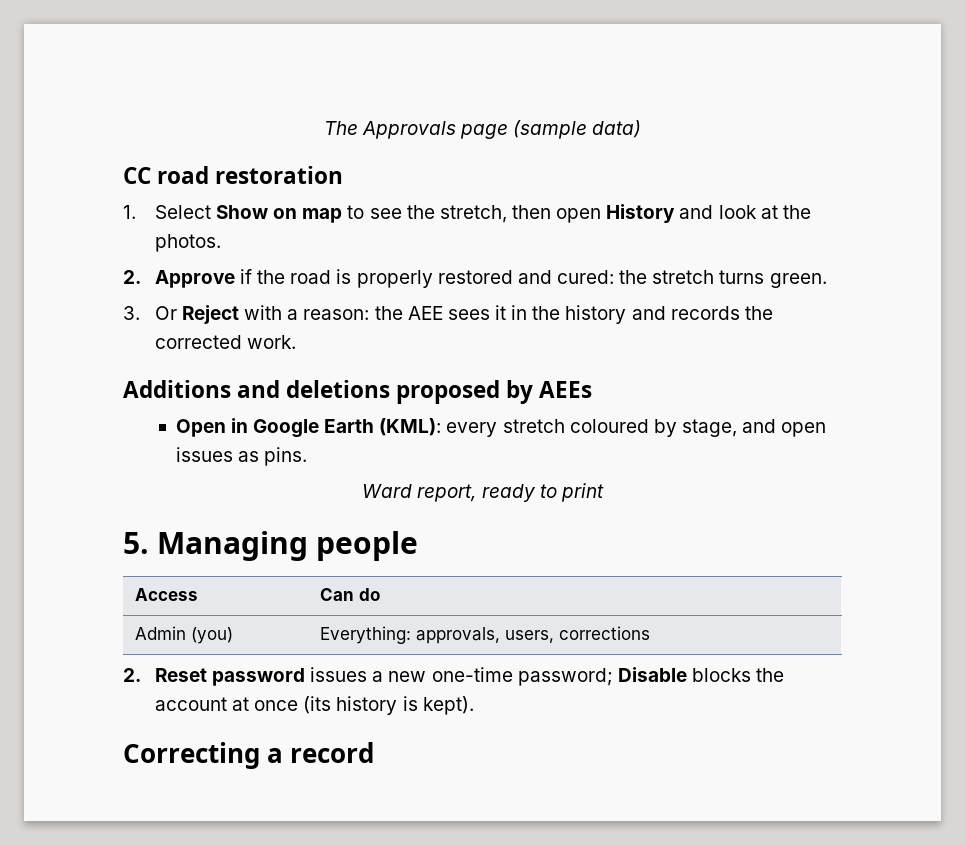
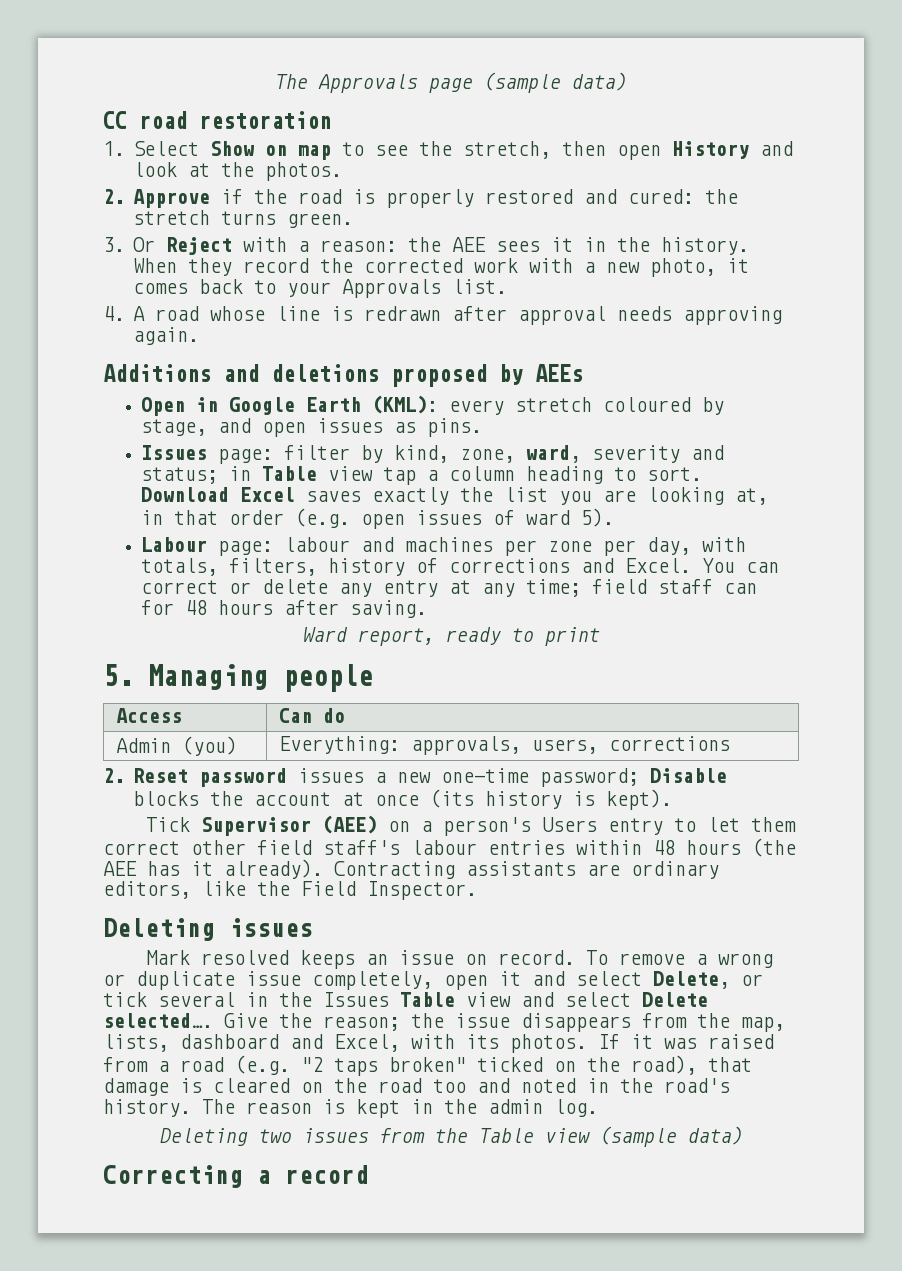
[565,305,773,324] [154,335,297,349] history and records the corrected work. -> [661,237,750,255] [133,258,750,277] [133,279,508,298] [103,306,783,325] [133,327,200,345] history. When they record the corrected work with a new photo, it comes back to your Approvals list. // 4. A road whose line is redrawn after approval needs approving again.
(308, 456) none -> [141,445,725,464] [141,466,703,485] [141,487,769,505] [141,508,615,529] [141,537,747,556] [141,558,780,576] [141,579,758,597] [141,600,428,618] // Issues page: filter by kind, zone, ward, severity and status; in Table view tap a column heading to sort. Download Excel saves exactly the list you are looking at, in that order (e.g. open issues of ward 5). // Labour page: labour and machines per zone per day, with totals, filters, history of corrections and Excel. You can correct or delete any entry at any time; field staff can for 48 hours after saving.
(474, 705) none -> [145,815,796,836] [103,838,796,857] [103,859,719,879] [103,881,477,900] [103,918,313,941] [145,950,773,969] [103,971,763,990] [103,992,708,1007] [103,1013,785,1032] [103,1034,774,1053] [103,1055,752,1076] [103,1078,730,1096] [103,1099,598,1118] [159,1126,743,1147] // Tick Supervisor (AEE) on a person's Users entry to let them correct other field staff's labour entries within 48 hours (the AEE has it already). Contracting assistants are ordinary editors, like the Field Inspector. // Deleting issues // Mark resolved keeps an issue on record. To remove a wrong or duplicate issue completely, open it and select Delete, or tick several in the Issues Table view and select Delete selected…. Give the reason; the issue disappears from the map, lists, dashboard and Excel, with its photos. If it was raised from a road (e.g. "2 taps broken" ticked on the road), that damage is cleared on the road too and noted in the road's history. The reason is kept in the admin log. // Deleting two issues from the Table view (sample data)

